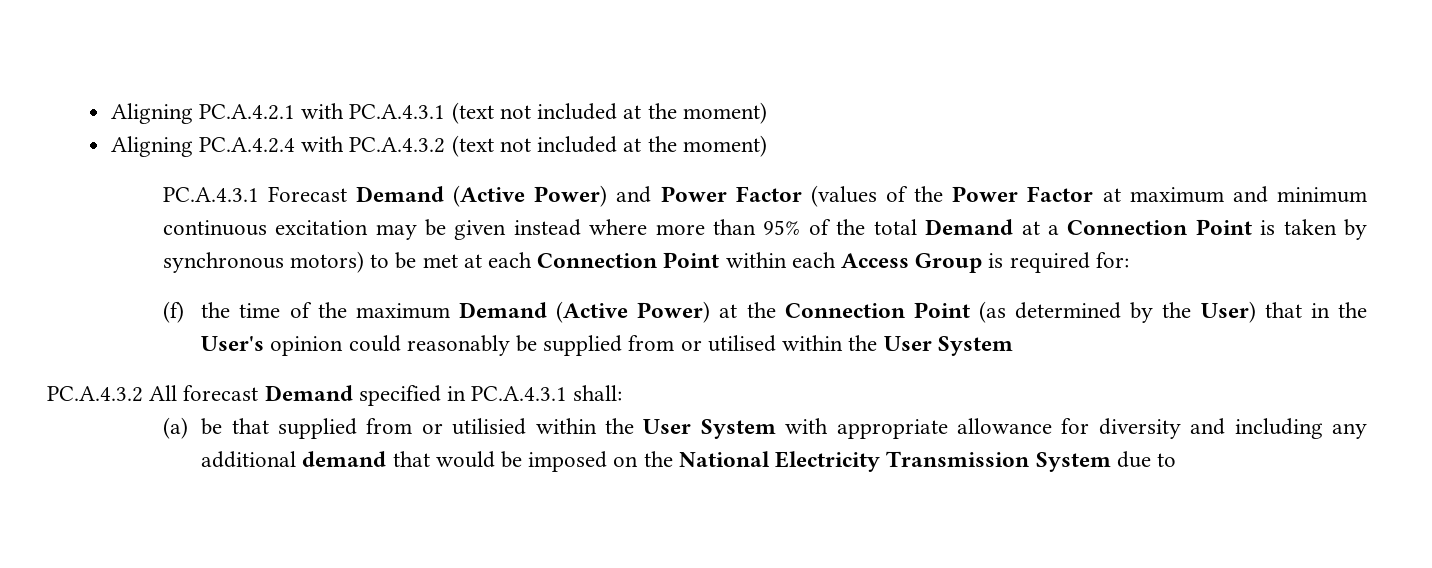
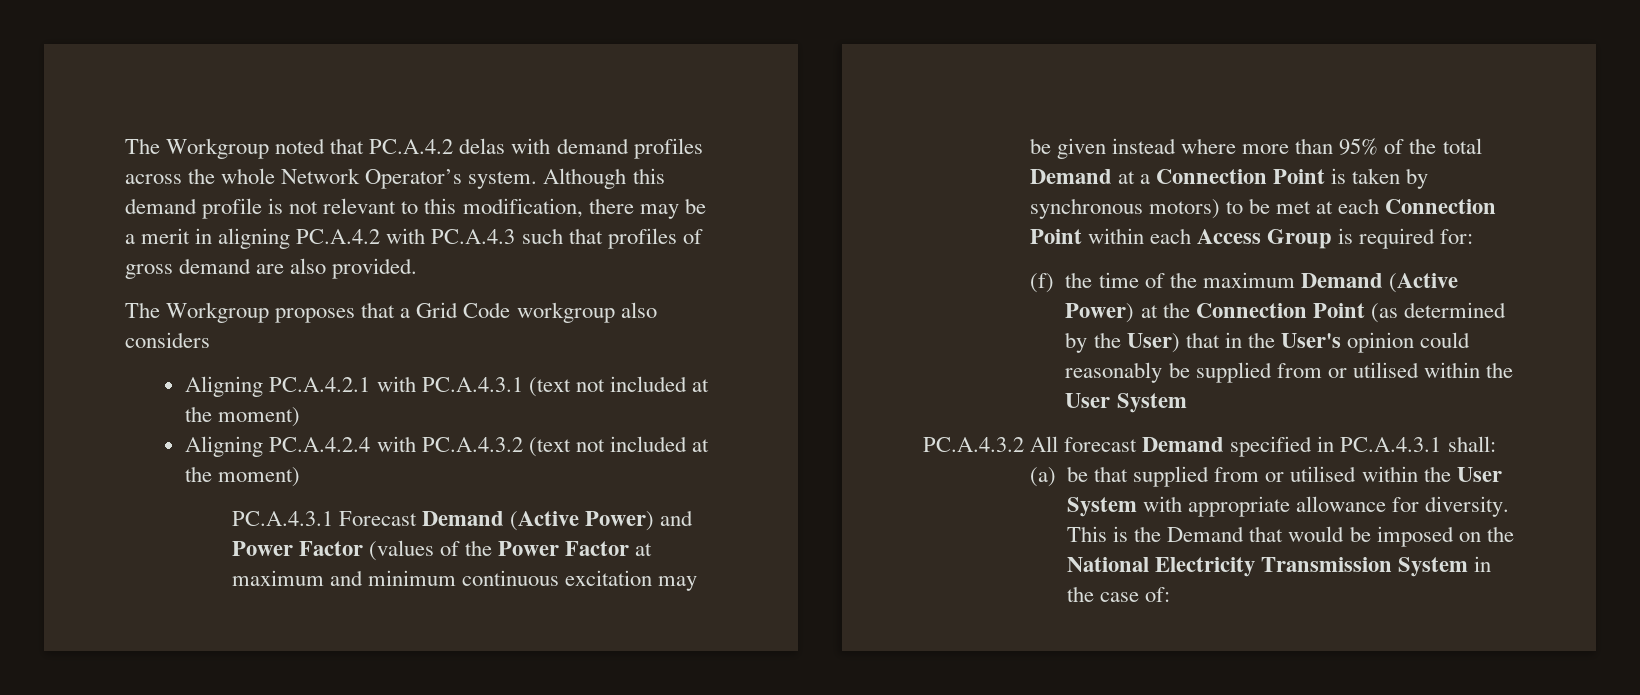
(110, 113) none -> [125,138,703,159] [125,168,665,189] [125,198,706,219] [125,228,703,249] [125,258,418,279] [125,302,657,323] [125,332,210,348] The Workgroup noted that PC.A.4.2 delas with demand profiles across the whole Network Operator’s system. Although this demand profile is not relevant to this modification, there may be a merit in aligning PC.A.4.2 with PC.A.4.3 such that profiles of gross demand are also provided. // The Workgroup proposes that a Grid Code workgroup also considers //
[452,418,527,435] utilisied -> [1290,466,1357,482] utilised
[1098,418,1367,439] [201,451,387,468] diversity and including any additional demand -> [1425,496,1510,517] [1067,526,1245,542] diversity. This is the Demand
[1116,451,1176,468] due to -> [1474,556,1492,572] [1067,586,1171,602] in the case of:

